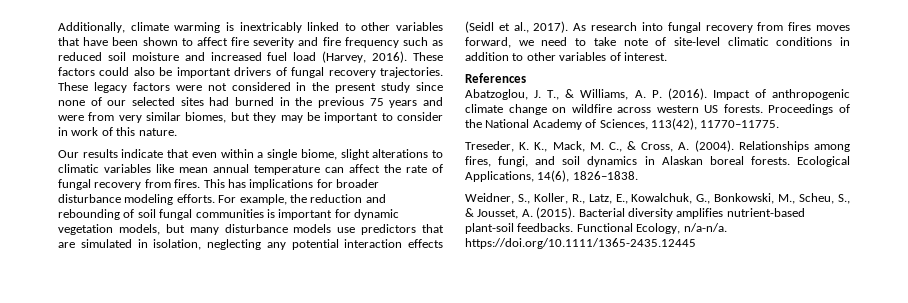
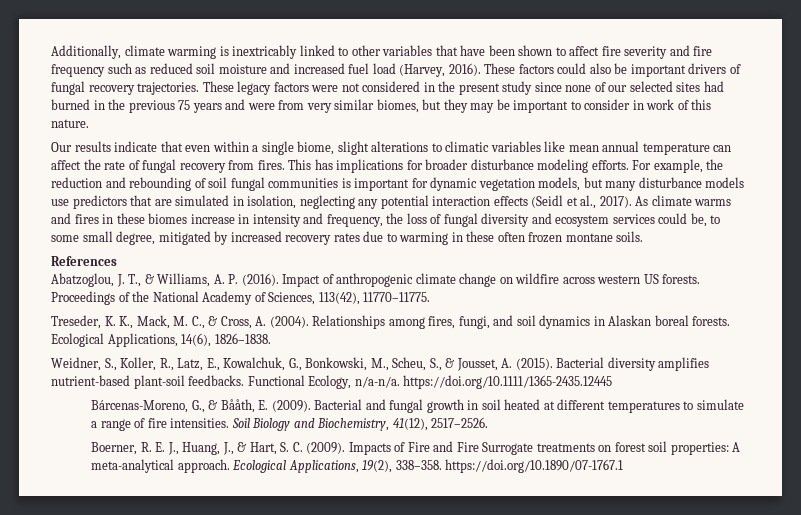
[591,22,850,33] [465,37,850,48] [465,52,667,61] research into fungal recovery from fires moves forward, we need to take note of site-level climatic conditions in addition to other variables of interest. -> [651,195,732,206] [51,213,721,227] [51,231,644,245] climate warms and fires in these biomes increase in intensity and frequency, the loss of fungal diversity and ecosystem services could be, to some small degree, mitigated by increased recovery rates due to warming in these often frozen montane soils.
(696, 243) none -> [90,399,744,413] [90,417,489,431] [90,441,741,455] [90,459,624,473] // Bárcenas-Moreno, G., & Bååth, E. (2009). Bacterial and fungal growth in soil heated at different temperatures to simulate a range of fire intensities. Soil Biology and Biochemistry, 41(12), 2517–2526. // Boerner, R. E. J., Huang, J., & Hart, S. C. (2009). Impacts of Fire and Fire Surrogate treatments on forest soil properties: A meta-analytical approach. Ecological Applications, 19(2), 338–358. https://doi.org/10.1890/07-1767.1

